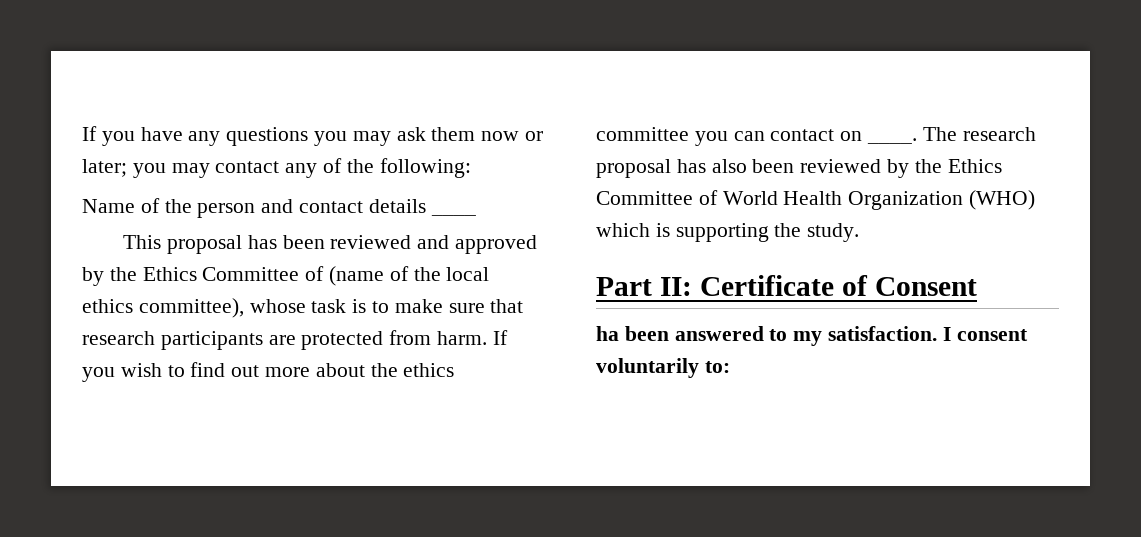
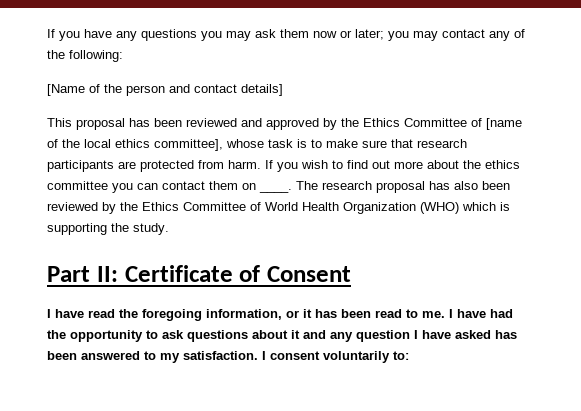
[82,199,135,213] Name -> [47,84,85,96] [Name
[368,199,426,213] [430,213,476,216] details ____ -> [241,84,283,96] details]
[329,266,385,286] (name -> [486,118,522,130] [name
[138,298,244,318] committee), -> [154,139,223,151] committee],
(835, 135) none -> [209,181,238,190] them
[596,326,619,341] ha -> [47,309,513,321] [47,330,517,342] I have read the foregoing information, or it has been read to me. I have had the opportunity to ask questions about it and any question I have asked has

